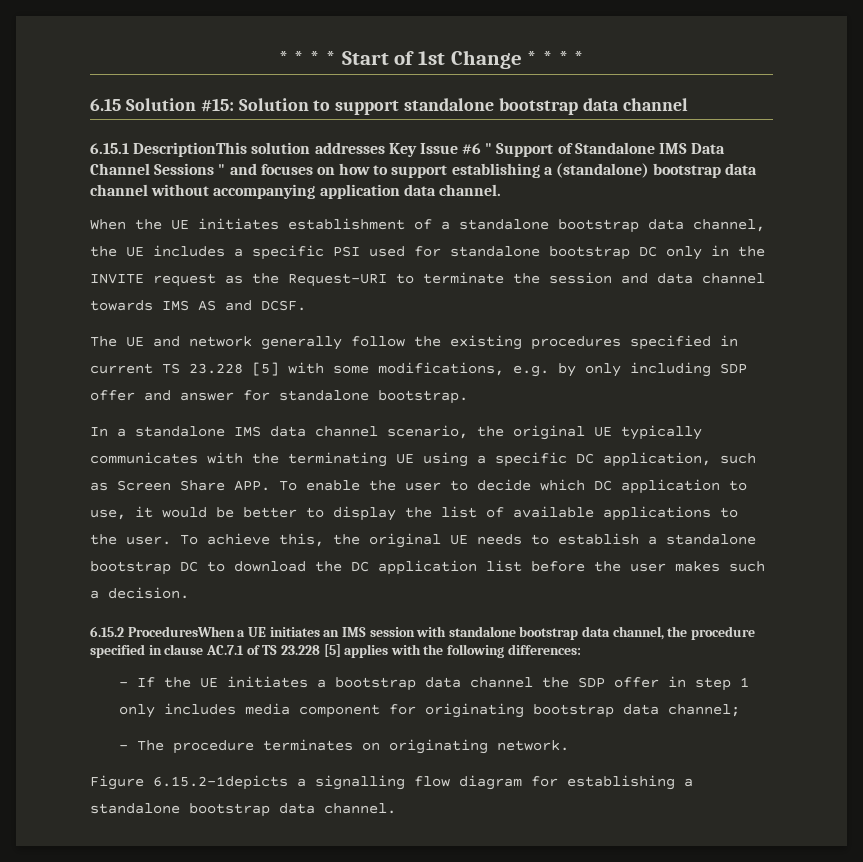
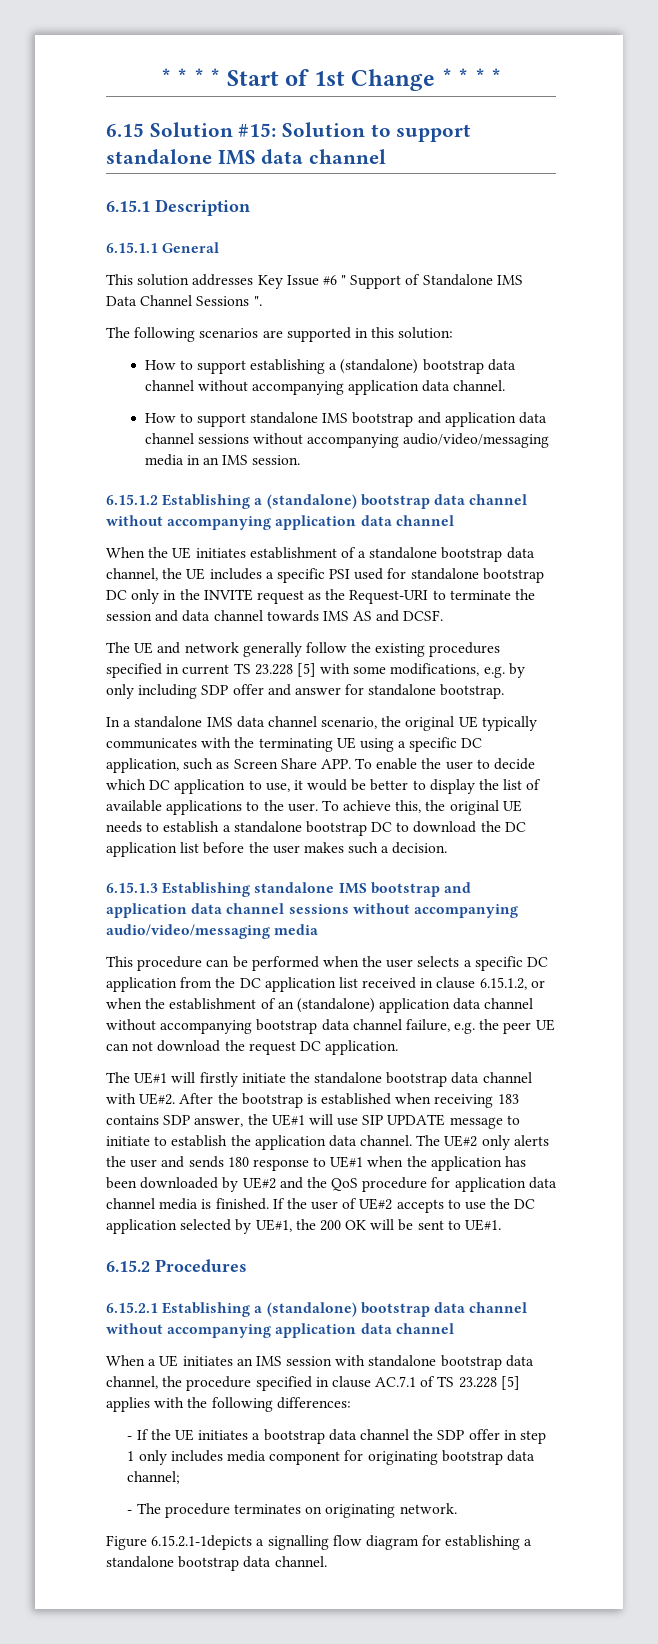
[499,98,579,115] bootstrap -> [217,150,256,165] IMS
[133,142,248,157] DescriptionThis -> [155,199,250,216] [106,242,220,253] [106,274,133,285] Description // 6.15.1.1 General // This
[218,163,371,175] " and focuses on how -> [253,296,262,306] [106,327,454,342] [144,360,176,370] ". // The following scenarios are supported in this solution: // How
(501, 190) none -> [144,412,548,427] [144,433,550,448] [144,454,301,466] [106,494,528,509] [106,515,454,530] // How to support standalone IMS bootstrap and application data channel sessions without accompanying audio/video/messaging media in an IMS session. // 6.15.1.2 Establishing a (standalone) bootstrap data channel without accompanying application data channel
[90,626,235,637] 6.15.2 ProceduresWhen -> [106,882,471,897] [106,903,518,918] [106,924,319,939] [106,956,549,971] [106,977,545,992] [106,998,534,1013] [106,1019,555,1034] [106,1040,399,1055] [106,1072,532,1087] [106,1093,519,1108] [106,1114,520,1129] [106,1135,549,1150] [106,1156,527,1171] [106,1177,557,1192] [106,1198,536,1213] [106,1219,502,1234] [106,1259,247,1272] [106,1302,528,1317] [106,1323,454,1338] [106,1355,145,1366] 6.15.1.3 Establishing standalone IMS bootstrap and application data channel sessions without accompanying audio/video/messaging media // This procedure can be performed when the user selects a specific DC application from the DC application list received in clause 6.15.1.2, or when the establishment of an (standalone) application data channel without accompanying bootstrap data channel failure, e.g. the peer UE can not download the request DC application. // The UE#1 will firstly initiate the standalone bootstrap data channel with UE#2. After the bootstrap is established when receiving 183 contains SDP answer, the UE#1 will use SIP UPDATE message to initiate to establish the application data channel. The UE#2 only alerts the user and sends 180 response to UE#1 when the application has been downloaded by UE#2 and the QoS procedure for application data channel media is finished. If the user of UE#2 accepts to use the DC application selected by UE#1, the 200 OK will be sent to UE#1. // 6.15.2 Procedures // 6.15.2.1 Establishing a (standalone) bootstrap data channel without accompanying application data channel // When
[153,775,288,790] 6.15.2-1depicts -> [151,1535,253,1550] 6.15.2.1-1depicts

